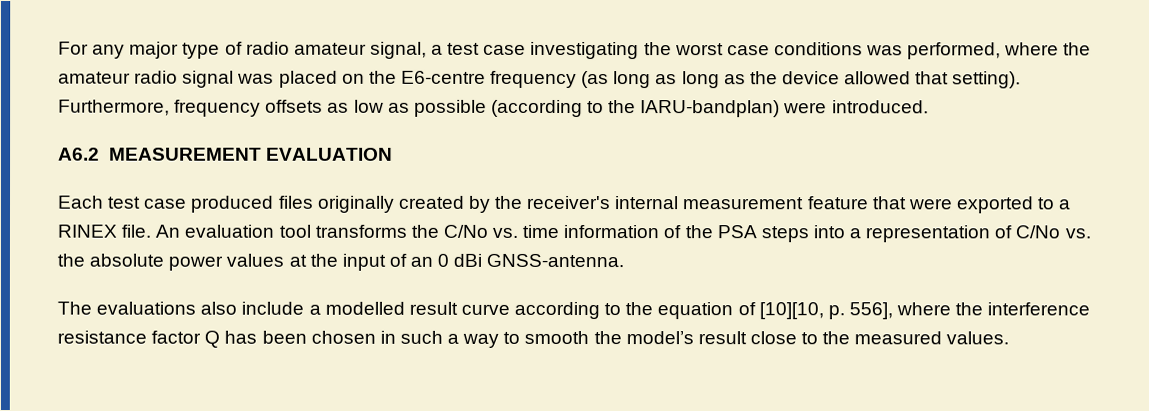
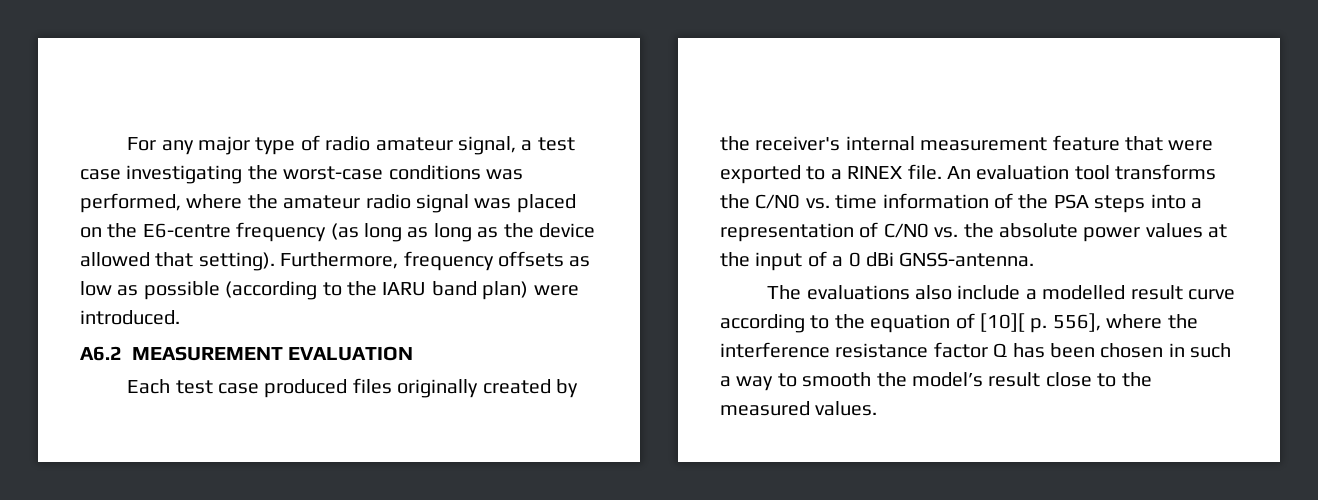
[674,43,770,56] worst case -> [283,166,384,180] worst-case
[640,100,781,118] IARU-bandplan) -> [382,281,529,300] IARU band plan)
[442,224,488,238] C/No -> [755,194,801,209] C/N0
[1015,225,1061,239] C/No -> [883,223,929,238] C/N0
[410,256,434,267] an -> [832,256,844,267] a
[758,302,824,320] [10][10, -> [980,313,1025,332] [10][

